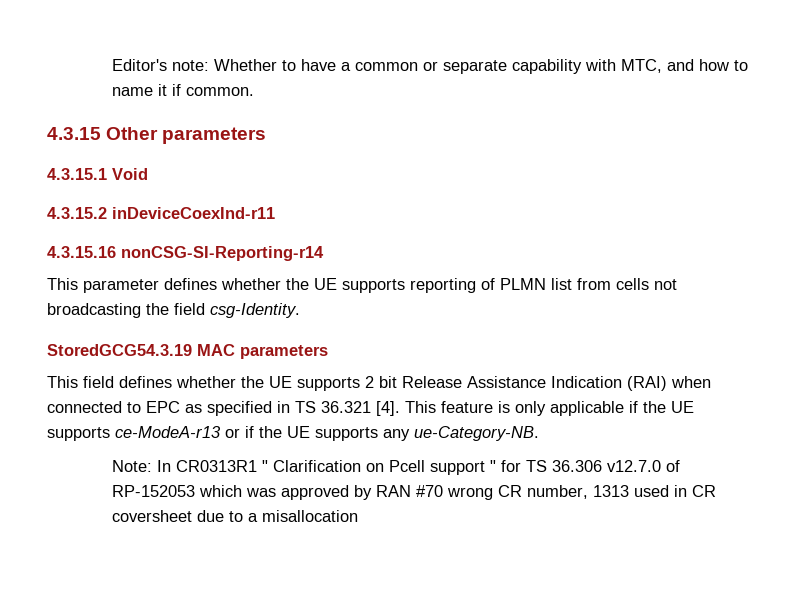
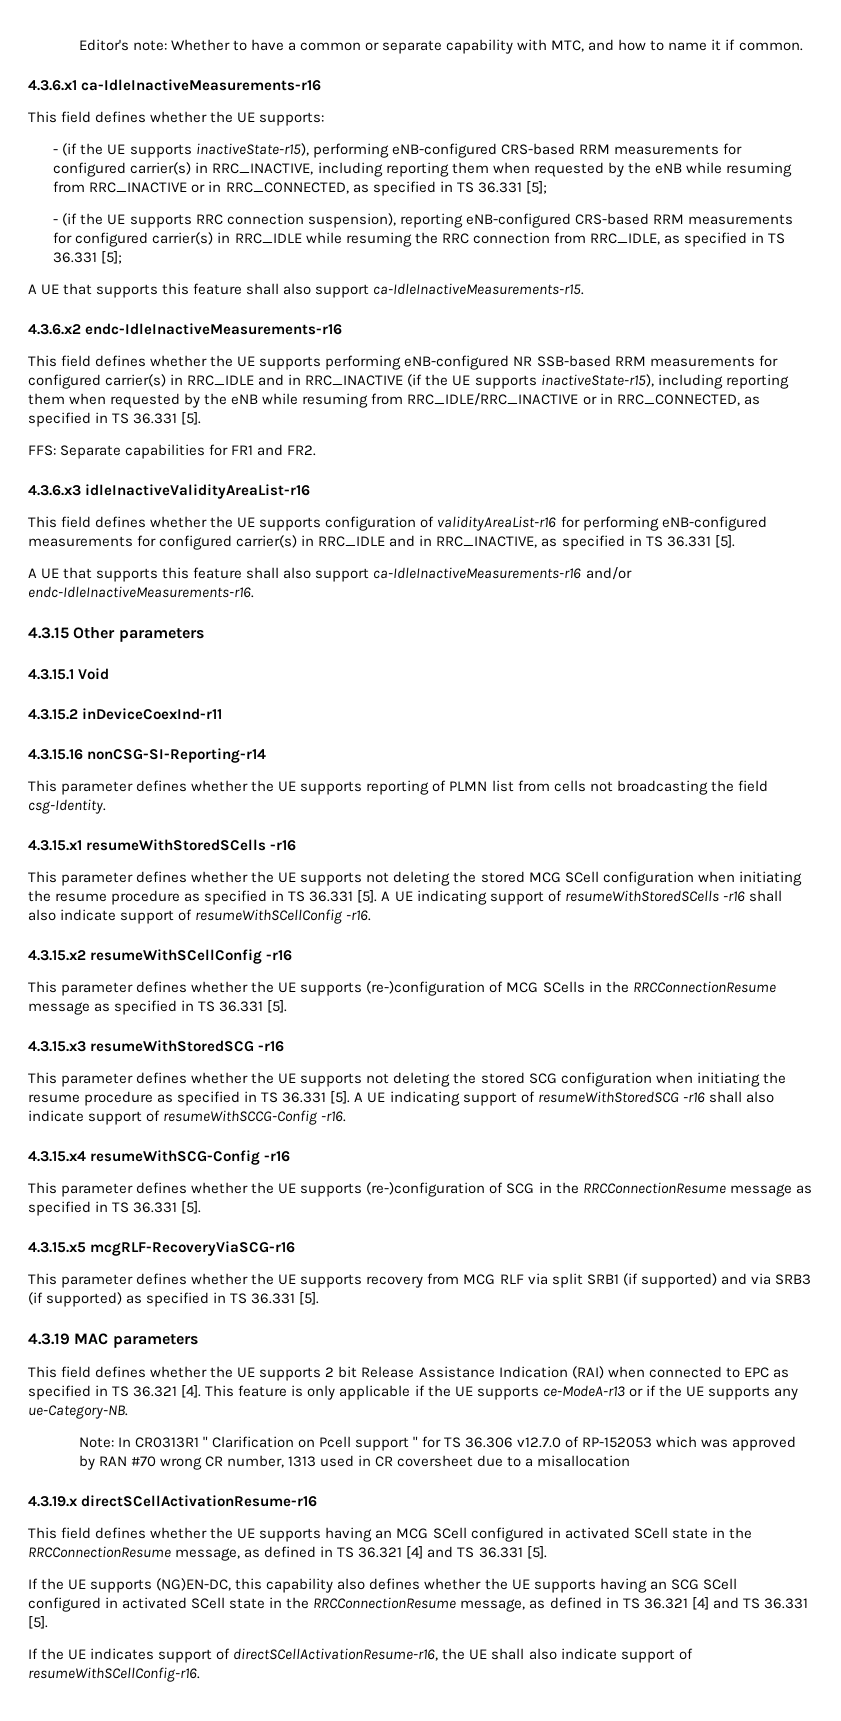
(254, 91) none -> [28,79,322,91] [28,111,325,126] [53,143,742,158] [53,162,792,177] [53,181,547,196] [53,213,793,228] [53,232,786,247] [53,251,123,264] [28,283,585,298] [28,323,343,335] [28,355,778,370] [28,374,789,389] [28,393,760,408] [28,412,202,427] [28,444,317,459] [28,484,311,499] [28,516,767,531] [28,535,735,550] [28,567,632,582] [28,586,254,598] // 4.3.6.x1 ca-IdleInactiveMeasurements-r16 // This field defines whether the UE supports: // - (if the UE supports inactiveState-r15), performing eNB-configured CRS-based RRM measurements for configured carrier(s) in RRC_INACTIVE, including reporting them when requested by the eNB while resuming from RRC_INACTIVE or in RRC_CONNECTED, as specified in TS 36.331 [5]; // - (if the UE supports RRC connection suspension), reporting eNB-configured CRS-based RRM measurements for configured carrier(s) in RRC_IDLE while resuming the RRC connection from RRC_IDLE, as specified in TS 36.331 [5]; // A UE that supports this feature shall also support ca-IdleInactiveMeasurements-r15. // 4.3.6.x2 endc-IdleInactiveMeasurements-r16 // This field defines whether the UE supports performing eNB-configured NR SSB-based RRM measurements for configured carrier(s) in RRC_IDLE and in RRC_INACTIVE (if the UE supports inactiveState-r15), including reporting them when requested by the eNB while resuming from RRC_IDLE/RRC_INACTIVE or in RRC_CONNECTED, as specified in TS 36.331 [5]. // FFS: Separate capabilities for FR1 and FR2. // 4.3.6.x3 idleInactiveValidityAreaList-r16 // This field defines whether the UE supports configuration of validityAreaList-r16 for performing eNB-configured measurements for configured carrier(s) in RRC_IDLE and in RRC_INACTIVE, as specified in TS 36.331 [5]. // A UE that supports this feature shall also support ca-IdleInactiveMeasurements-r16 and/or endc-IdleInactiveMeasurements-r16.
[47,344,192,356] StoredGCG54.3.19 -> [28,839,297,851] [28,871,802,886] [28,890,782,905] [28,909,372,924] [28,949,293,964] [28,981,776,996] [28,1000,288,1015] [28,1040,285,1052] [28,1072,786,1087] [28,1091,774,1106] [28,1110,347,1125] [28,1150,291,1165] [28,1182,812,1197] [28,1201,202,1216] [28,1241,296,1256] [28,1273,811,1288] [28,1292,320,1307] [28,1333,70,1345] 4.3.15.x1 resumeWithStoredSCells -r16 // This parameter defines whether the UE supports not deleting the stored MCG SCell configuration when initiating the resume procedure as specified in TS 36.331 [5]. A UE indicating support of resumeWithStoredSCells -r16 shall also indicate support of resumeWithSCellConfig -r16. // 4.3.15.x2 resumeWithSCellConfig -r16 // This parameter defines whether the UE supports (re-)configuration of MCG SCells in the RRCConnectionResume message as specified in TS 36.331 [5]. // 4.3.15.x3 resumeWithStoredSCG -r16 // This parameter defines whether the UE supports not deleting the stored SCG configuration when initiating the resume procedure as specified in TS 36.331 [5]. A UE indicating support of resumeWithStoredSCG -r16 shall also indicate support of resumeWithSCCG-Config -r16. // 4.3.15.x4 resumeWithSCG-Config -r16 // This parameter defines whether the UE supports (re-)configuration of SCG in the RRCConnectionResume message as specified in TS 36.331 [5]. // 4.3.15.x5 mcgRLF-RecoveryViaSCG-r16 // This parameter defines whether the UE supports recovery from MCG RLF via split SRB1 (if supported) and via SRB3 (if supported) as specified in TS 36.331 [5]. // 4.3.19
(358, 516) none -> [28,1495,318,1507] [28,1527,752,1542] [28,1546,547,1561] [28,1578,737,1593] [28,1597,808,1612] [28,1616,48,1629] [28,1648,693,1663] [28,1667,200,1682] // 4.3.19.x directSCellActivationResume-r16 // This field defines whether the UE supports having an MCG SCell configured in activated SCell state in the RRCConnectionResume message, as defined in TS 36.321 [4] and TS 36.331 [5]. // If the UE supports (NG)EN-DC, this capability also defines whether the UE supports having an SCG SCell configured in activated SCell state in the RRCConnectionResume message, as defined in TS 36.321 [4] and TS 36.331 [5]. // If the UE indicates support of directSCellActivationResume-r16, the UE shall also indicate support of resumeWithSCellConfig-r16.

